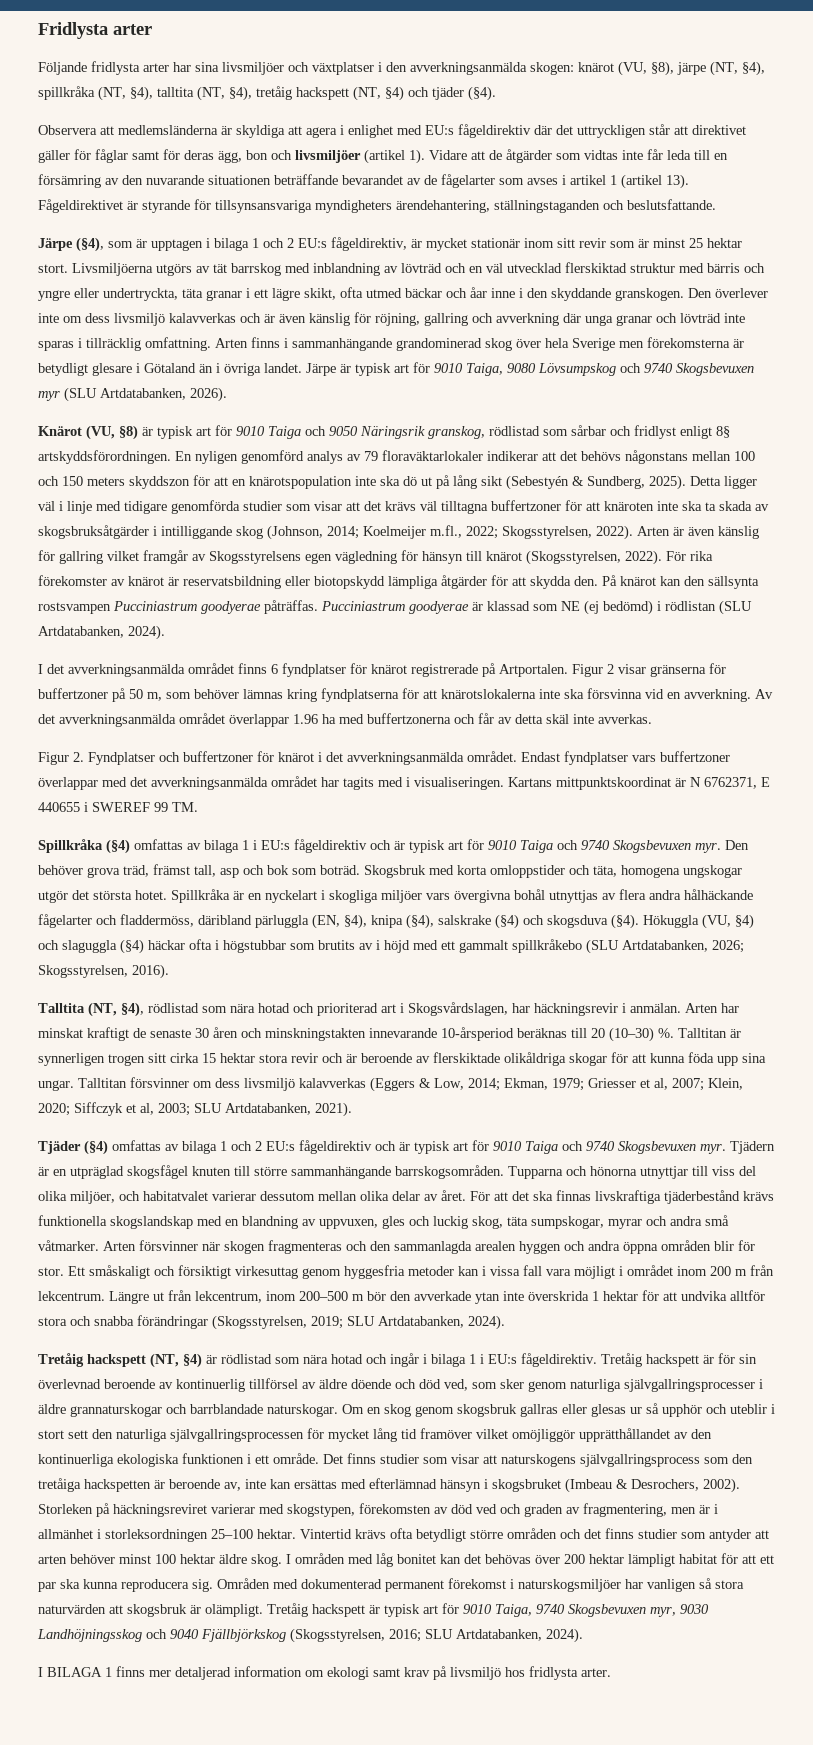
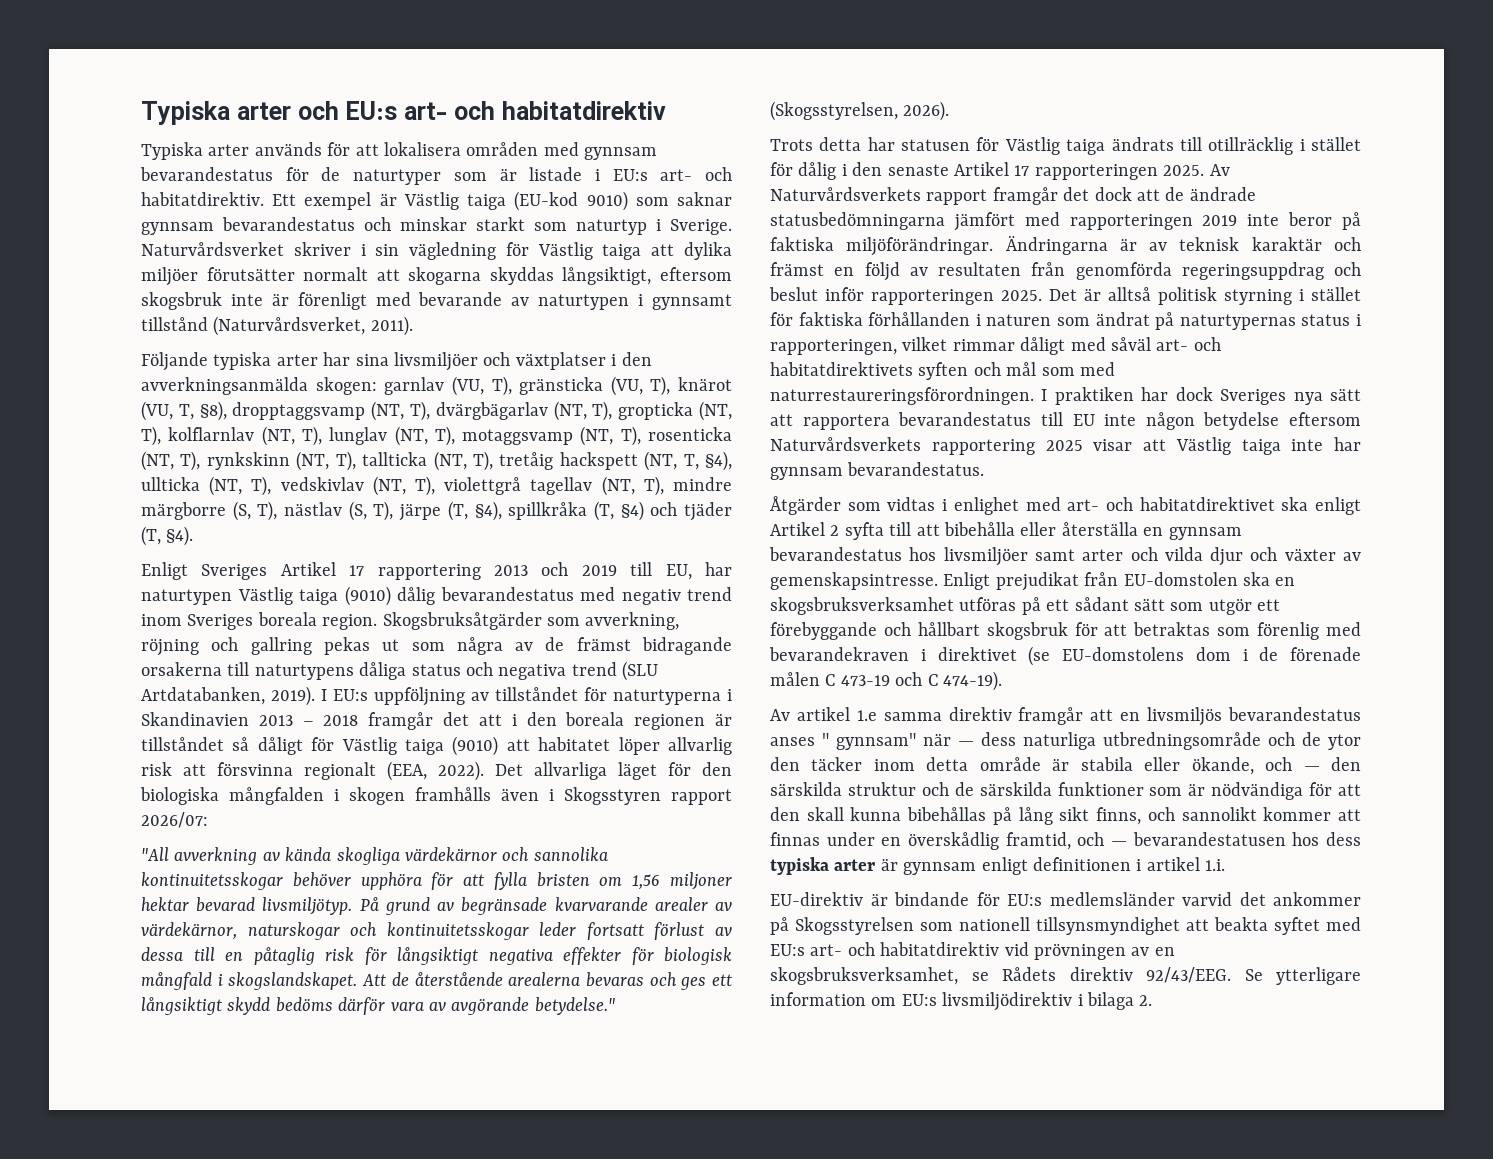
[38,22,152,39] Fridlysta arter -> [141,101,666,125] [141,142,658,160] [140,167,732,185] [141,191,732,211] [141,217,732,235] [141,242,732,260] [141,267,732,286] [141,292,733,310] [141,316,413,336] Typiska arter och EU:s art- och habitatdirektiv // Typiska arter används för att lokalisera områden med gynnsam bevarandestatus för de naturtyper som är listade i EU:s art- och habitatdirektiv. Ett exempel är Västlig taiga (EU-kod 9010) som saknar gynnsam bevarandestatus och minskar starkt som naturtyp i Sverige. Naturvårdsverket skriver i sin vägledning för Västlig taiga att dylika miljöer förutsätter normalt att skogarna skyddas långsiktigt, eftersom skogsbruk inte är förenligt med bevarande av naturtypen i gynnsamt tillstånd (Naturvårdsverket, 2011).
[91,61,140,75] fridlysta -> [213,352,272,370] typiska
[578,61,765,76] [38,86,496,101] [38,124,746,138] [38,149,728,164] [38,174,689,189] [38,199,716,213] [38,237,742,252] [38,262,765,276] [38,287,768,301] [38,312,745,326] [38,337,744,351] [38,362,754,376] [38,387,227,402] [38,425,730,440] [38,450,755,464] [38,475,757,490] [38,500,769,514] [38,525,759,540] [38,550,713,565] [38,575,759,589] [38,600,752,615] [38,625,165,640] [38,663,726,677] [38,688,773,702] [38,713,652,727] [38,751,730,765] [38,776,770,790] [38,802,198,812] [38,839,749,854] [38,864,742,878] [38,889,753,903] [38,914,754,929] [38,939,744,954] [38,964,169,979] [38,1002,739,1017] [38,1027,741,1042] [38,1052,766,1066] [38,1077,743,1092] [38,1102,352,1117] [38,1140,775,1155] [38,1165,756,1179] [38,1190,774,1204] [38,1215,729,1229] [38,1240,755,1254] [38,1265,774,1279] [38,1290,765,1304] [38,1315,505,1330] [38,1353,757,1368] [38,1378,763,1392] [38,1403,775,1417] [38,1428,712,1442] [38,1453,753,1467] [38,1478,740,1493] [38,1503,718,1517] [38,1528,769,1542] [38,1553,774,1567] [38,1578,744,1592] [38,1603,709,1617] [37,1628,583,1643] [38,1666,611,1680] knärot (VU, §8), järpe (NT, §4), spillkråka (NT, §4), talltita (NT, §4), tretåig hackspett (NT, §4) och tjäder (§4). // Observera att medlemsländerna är skyldiga att agera i enlighet med EU:s fågeldirektiv där det uttryckligen står att direktivet gäller för fåglar samt för deras ägg, bon och livsmiljöer (artikel 1). Vidare att de åtgärder som vidtas inte får leda till en försämring av den nuvarande situationen beträffande bevarandet av de fågelarter som avses i artikel 1 (artikel 13). Fågeldirektivet är styrande för tillsynsansvariga myndigheters ärendehantering, ställningstaganden och beslutsfattande. // Järpe (§4), som är upptagen i bilaga 1 och 2 EU:s fågeldirektiv, är mycket stationär inom sitt revir som är minst 25 hektar stort. Livsmiljöerna utgörs av tät barrskog med inblandning av lövträd och en väl utvecklad flerskiktad struktur med bärris och yngre eller undertryckta, täta granar i ett lägre skikt, ofta utmed bäckar och åar inne i den skyddande granskogen. Den överlever inte om dess livsmiljö kalavverkas och är även känslig för röjning, gallring och avverkning där unga granar och lövträd inte sparas i tillräcklig omfattning. Arten finns i sammanhängande grandominerad skog över hela Sverige men förekomsterna är betydligt glesare i Götaland än i övriga landet. Järpe är typisk art för 9010 Taiga, 9080 Lövsumpskog och 9740 Skogsbevuxen myr (SLU Artdatabanken, 2026). // Knärot (VU, §8) är typisk art för 9010 Taiga och 9050 Näringsrik granskog, rödlistad som sårbar och fridlyst enligt 8§ artskyddsförordningen. En nyligen genomförd analys av 79 floraväktarlokaler indikerar att det behövs någonstans mellan 100 och 150 meters skyddszon för att en knärotspopulation inte ska dö ut på lång sikt (Sebestyén & Sundberg, 2025). Detta ligger väl i linje med tidigare genomförda studier som visar att det krävs väl tilltagna buffertzoner för att knäroten inte ska ta skada av skogsbruksåtgärder i intilliggande skog (Johnson, 2014; Koelmeijer m.fl., 2022; Skogsstyrelsen, 2022). Arten är även känslig för gallring vilket framgår av Skogsstyrelsens egen vägledning för hänsyn till knärot (Skogsstyrelsen, 2022). För rika förekomster av knärot är reservatsbildning eller biotopskydd lämpliga åtgärder för att skydda den. På knärot kan den sällsynta rostsvampen Pucciniastrum goodyerae påträffas. Pucciniastrum goodyerae är klassad som NE (ej bedömd) i rödlistan (SLU Artdatabanken, 2024). // I det avverkningsanmälda området finns 6 fyndplatser för knärot registrerade på Artportalen. Figur 2 visar gränserna för buffertzoner på 50 m, som behöver lämnas kring fyndplatserna för att knärotslokalerna inte ska försvinna vid en avverkning. Av det avverkningsanmälda området överlappar 1.96 ha med buffertzonerna och får av detta skäl inte avverkas. // Figur 2. Fyndplatser och buffertzoner för knärot i det avverkningsanmälda området. Endast fyndplatser vars buffertzoner överlappar med det avverkningsanmälda området har tagits med i visualiseringen. Kartans mittpunktskoordinat är N 6762371, E 440655 i SWEREF 99 TM. // Spillkråka (§4) omfattas av bilaga 1 i EU:s fågeldirektiv och är typisk art för 9010 Taiga och 9740 Skogsbevuxen myr. Den behöver grova träd, främst tall, asp och bok som boträd. Skogsbruk med korta omloppstider och täta, homogena ungskogar utgör det största hotet. Spillkråka är en nyckelart i skogliga miljöer vars övergivna bohål utnyttjas av flera andra hålhäckande fågelarter och fladdermöss, däribland pärluggla (EN, §4), knipa (§4), salskrake (§4) och skogsduva (§4). Hökuggla (VU, §4) och slaguggla (§4) häckar ofta i högstubbar som brutits av i höjd med ett gammalt spillkråkebo (SLU Artdatabanken, 2026; Skogsstyrelsen, 2016). // Talltita (NT, §4), rödlistad som nära hotad och prioriterad art i Skogsvårdslagen, har häckningsrevir i anmälan. Arten har minskat kraftigt de senaste 30 åren och minskningstakten innevarande 10-årsperiod beräknas till 20 (10–30) %. Talltitan är synnerligen trogen sitt cirka 15 hektar stora revir och är beroende av flerskiktade olikåldriga skogar för att kunna föda upp sina ungar. Talltitan försvinner om dess livsmiljö kalavverkas (Eggers & Low, 2014; Ekman, 1979; Griesser et al, 2007; Klein, 2020; Siffczyk et al, 2003; SLU Artdatabanken, 2021). // Tjäder (§4) omfattas av bilaga 1 och 2 EU:s fågeldirektiv och är typisk art för 9010 Taiga och 9740 Skogsbevuxen myr. Tjädern är en utpräglad skogsfågel knuten till större sammanhängande barrskogsområden. Tupparna och hönorna utnyttjar till viss del olika miljöer, och habitatvalet varierar dessutom mellan olika delar av året. För att det ska finnas livskraftiga tjäderbestånd krävs funktionella skogslandskap med en blandning av uppvuxen, gles och luckig skog, täta sumpskogar, myrar och andra små våtmarker. Arten försvinner när skogen fragmenteras och den sammanlagda arealen hyggen och andra öppna områden blir för stor. Ett småskaligt och försiktigt virkesuttag genom hyggesfria metoder kan i vissa fall vara möjligt i området inom 200 m från lekcentrum. Längre ut från lekcentrum, inom 200–500 m bör den avverkade ytan inte överskrida 1 hektar för att undvika alltför stora och snabba förändringar (Skogsstyrelsen, 2019; SLU Artdatabanken, 2024). // Tretåig hackspett (NT, §4) är rödlistad som nära hotad och ingår i bilaga 1 i EU:s fågeldirektiv. Tretåig hackspett är för sin överlevnad beroende av kontinuerlig tillförsel av äldre döende och död ved, som sker genom naturliga självgallringsprocesser i äldre grannaturskogar och barrblandade naturskogar. Om en skog genom skogsbruk gallras eller glesas ur så upphör och uteblir i stort sett den naturliga självgallringsprocessen för mycket lång tid framöver vilket omöjliggör upprätthållandet av den kontinuerliga ekologiska funktionen i ett område. Det finns studier som visar att naturskogens självgallringsprocess som den tretåiga hackspetten är beroende av, inte kan ersättas med efterlämnad hänsyn i skogsbruket (Imbeau & Desrochers, 2002). Storleken på häckningsreviret varierar med skogstypen, förekomsten av död ved och graden av fragmentering, men är i allmänhet i storleksordningen 25–100 hektar. Vintertid krävs ofta betydligt större områden och det finns studier som antyder att arten behöver minst 100 hektar äldre skog. I områden med låg bonitet kan det behövas över 200 hektar lämpligt habitat för att ett par ska kunna reproducera sig. Områden med dokumenterad permanent förekomst i naturskogsmiljöer har vanligen så stora naturvärden att skogsbruk är olämpligt. Tretåig hackspett är typisk art för 9010 Taiga, 9740 Skogsbevuxen myr, 9030 Landhöjningsskog och 9040 Fjällbjörkskog (Skogsstyrelsen, 2016; SLU Artdatabanken, 2024). // I BILAGA 1 finns mer detaljerad information om ekologi samt krav på livsmiljö hos fridlysta arter. -> [384,376,732,396] [141,401,732,421] [141,426,732,446] [141,451,732,471] [141,476,732,496] [141,501,732,521] [141,526,194,546] [141,562,732,580] [141,586,732,606] [141,612,680,630] [141,637,733,656] [141,661,659,681] [141,686,732,706] [141,712,732,730] [141,736,732,756] [141,761,732,781] [140,787,732,805] [141,812,208,828] [141,847,608,865] [141,872,732,890] [141,897,732,915] [141,922,732,940] [141,947,732,965] [141,972,732,990] [141,997,615,1015] [770,101,950,121] [770,137,1361,155] [770,162,1230,180] [770,187,1256,205] [770,212,1361,231] [770,235,1361,256] [770,262,1361,281] [769,287,1361,305] [770,312,1361,330] [770,337,1221,355] [770,362,1115,380] [770,387,1361,405] [770,412,1361,430] [770,437,1361,455] [770,462,985,480] [770,496,1361,515] [770,522,1242,540] [769,547,1361,566] [770,572,1296,591] [770,597,1281,615] [770,622,1361,640] [769,646,1361,666] [770,671,1002,691] [770,707,1361,726] [770,732,1361,750] [770,757,1361,775] [770,782,1361,800] [770,807,1361,825] [770,832,1361,850] [770,857,1226,875] [770,892,1361,906] [770,917,1361,935] [770,942,1175,960] [770,967,1361,985] [770,992,1153,1011] garnlav (VU, T), gränsticka (VU, T), knärot (VU, T, §8), dropptaggsvamp (NT, T), dvärgbägarlav (NT, T), gropticka (NT, T), kolflarnlav (NT, T), lunglav (NT, T), motaggsvamp (NT, T), rosenticka (NT, T), rynkskinn (NT, T), tallticka (NT, T), tretåig hackspett (NT, T, §4), ullticka (NT, T), vedskivlav (NT, T), violettgrå tagellav (NT, T), mindre märgborre (S, T), nästlav (S, T), järpe (T, §4), spillkråka (T, §4) och tjäder (T, §4). // Enligt Sveriges Artikel 17 rapportering 2013 och 2019 till EU, har naturtypen Västlig taiga (9010) dålig bevarandestatus med negativ trend inom Sveriges boreala region. Skogsbruksåtgärder som avverkning, röjning och gallring pekas ut som några av de främst bidragande orsakerna till naturtypens dåliga status och negativa trend (SLU Artdatabanken, 2019). I EU:s uppföljning av tillståndet för naturtyperna i Skandinavien 2013 – 2018 framgår det att i den boreala regionen är tillståndet så dåligt för Västlig taiga (9010) att habitatet löper allvarlig risk att försvinna regionalt (EEA, 2022). Det allvarliga läget för den biologiska mångfalden i skogen framhålls även i Skogsstyren rapport 2026/07: // "All avverkning av kända skogliga värdekärnor och sannolika kontinuitetsskogar behöver upphöra för att fylla bristen om 1,56 miljoner hektar bevarad livsmiljötyp. På grund av begränsade kvarvarande arealer av värdekärnor, naturskogar och kontinuitetsskogar leder fortsatt förlust av dessa till en påtaglig risk för långsiktigt negativa effekter för biologisk mångfald i skogslandskapet. Att de återstående arealerna bevaras och ges ett långsiktigt skydd bedöms därför vara av avgörande betydelse." (Skogsstyrelsen, 2026). // Trots detta har statusen för Västlig taiga ändrats till otillräcklig i stället för dålig i den senaste Artikel 17 rapporteringen 2025. Av Naturvårdsverkets rapport framgår det dock att de ändrade statusbedömningarna jämfört med rapporteringen 2019 inte beror på faktiska miljöförändringar. Ändringarna är av teknisk karaktär och främst en följd av resultaten från genomförda regeringsuppdrag och beslut inför rapporteringen 2025. Det är alltså politisk styrning i stället för faktiska förhållanden i naturen som ändrat på naturtypernas status i rapporteringen, vilket rimmar dåligt med såväl art- och habitatdirektivets syften och mål som med naturrestaureringsförordningen. I praktiken har dock Sveriges nya sätt att rapportera bevarandestatus till EU inte någon betydelse eftersom Naturvårdsverkets rapportering 2025 visar att Västlig taiga inte har gynnsam bevarandestatus. // Åtgärder som vidtas i enlighet med art- och habitatdirektivet ska enligt Artikel 2 syfta till att bibehålla eller återställa en gynnsam bevarandestatus hos livsmiljöer samt arter och vilda djur och växter av gemenskapsintresse. Enligt prejudikat från EU-domstolen ska en skogsbruksverksamhet utföras på ett sådant sätt som utgör ett förebyggande och hållbart skogsbruk för att betraktas som förenlig med bevarandekraven i direktivet (se EU-domstolens dom i de förenade målen C 473-19 och C 474-19). // Av artikel 1.e samma direktiv framgår att en livsmiljös bevarandestatus anses " gynnsam" när — dess naturliga utbredningsområde och de ytor den täcker inom detta område är stabila eller ökande, och — den särskilda struktur och de särskilda funktioner som är nödvändiga för att den skall kunna bibehållas på lång sikt finns, och sannolikt kommer att finnas under en överskådlig framtid, och — bevarandestatusen hos dess typiska arter är gynnsam enligt definitionen i artikel 1.i. // EU-direktiv är bindande för EU:s medlemsländer varvid det ankommer på Skogsstyrelsen som nationell tillsynsmyndighet att beakta syftet med EU:s art- och habitatdirektiv vid prövningen av en skogsbruksverksamhet, se Rådets direktiv 92/43/EEG. Se ytterligare information om EU:s livsmiljödirektiv i bilaga 2.

